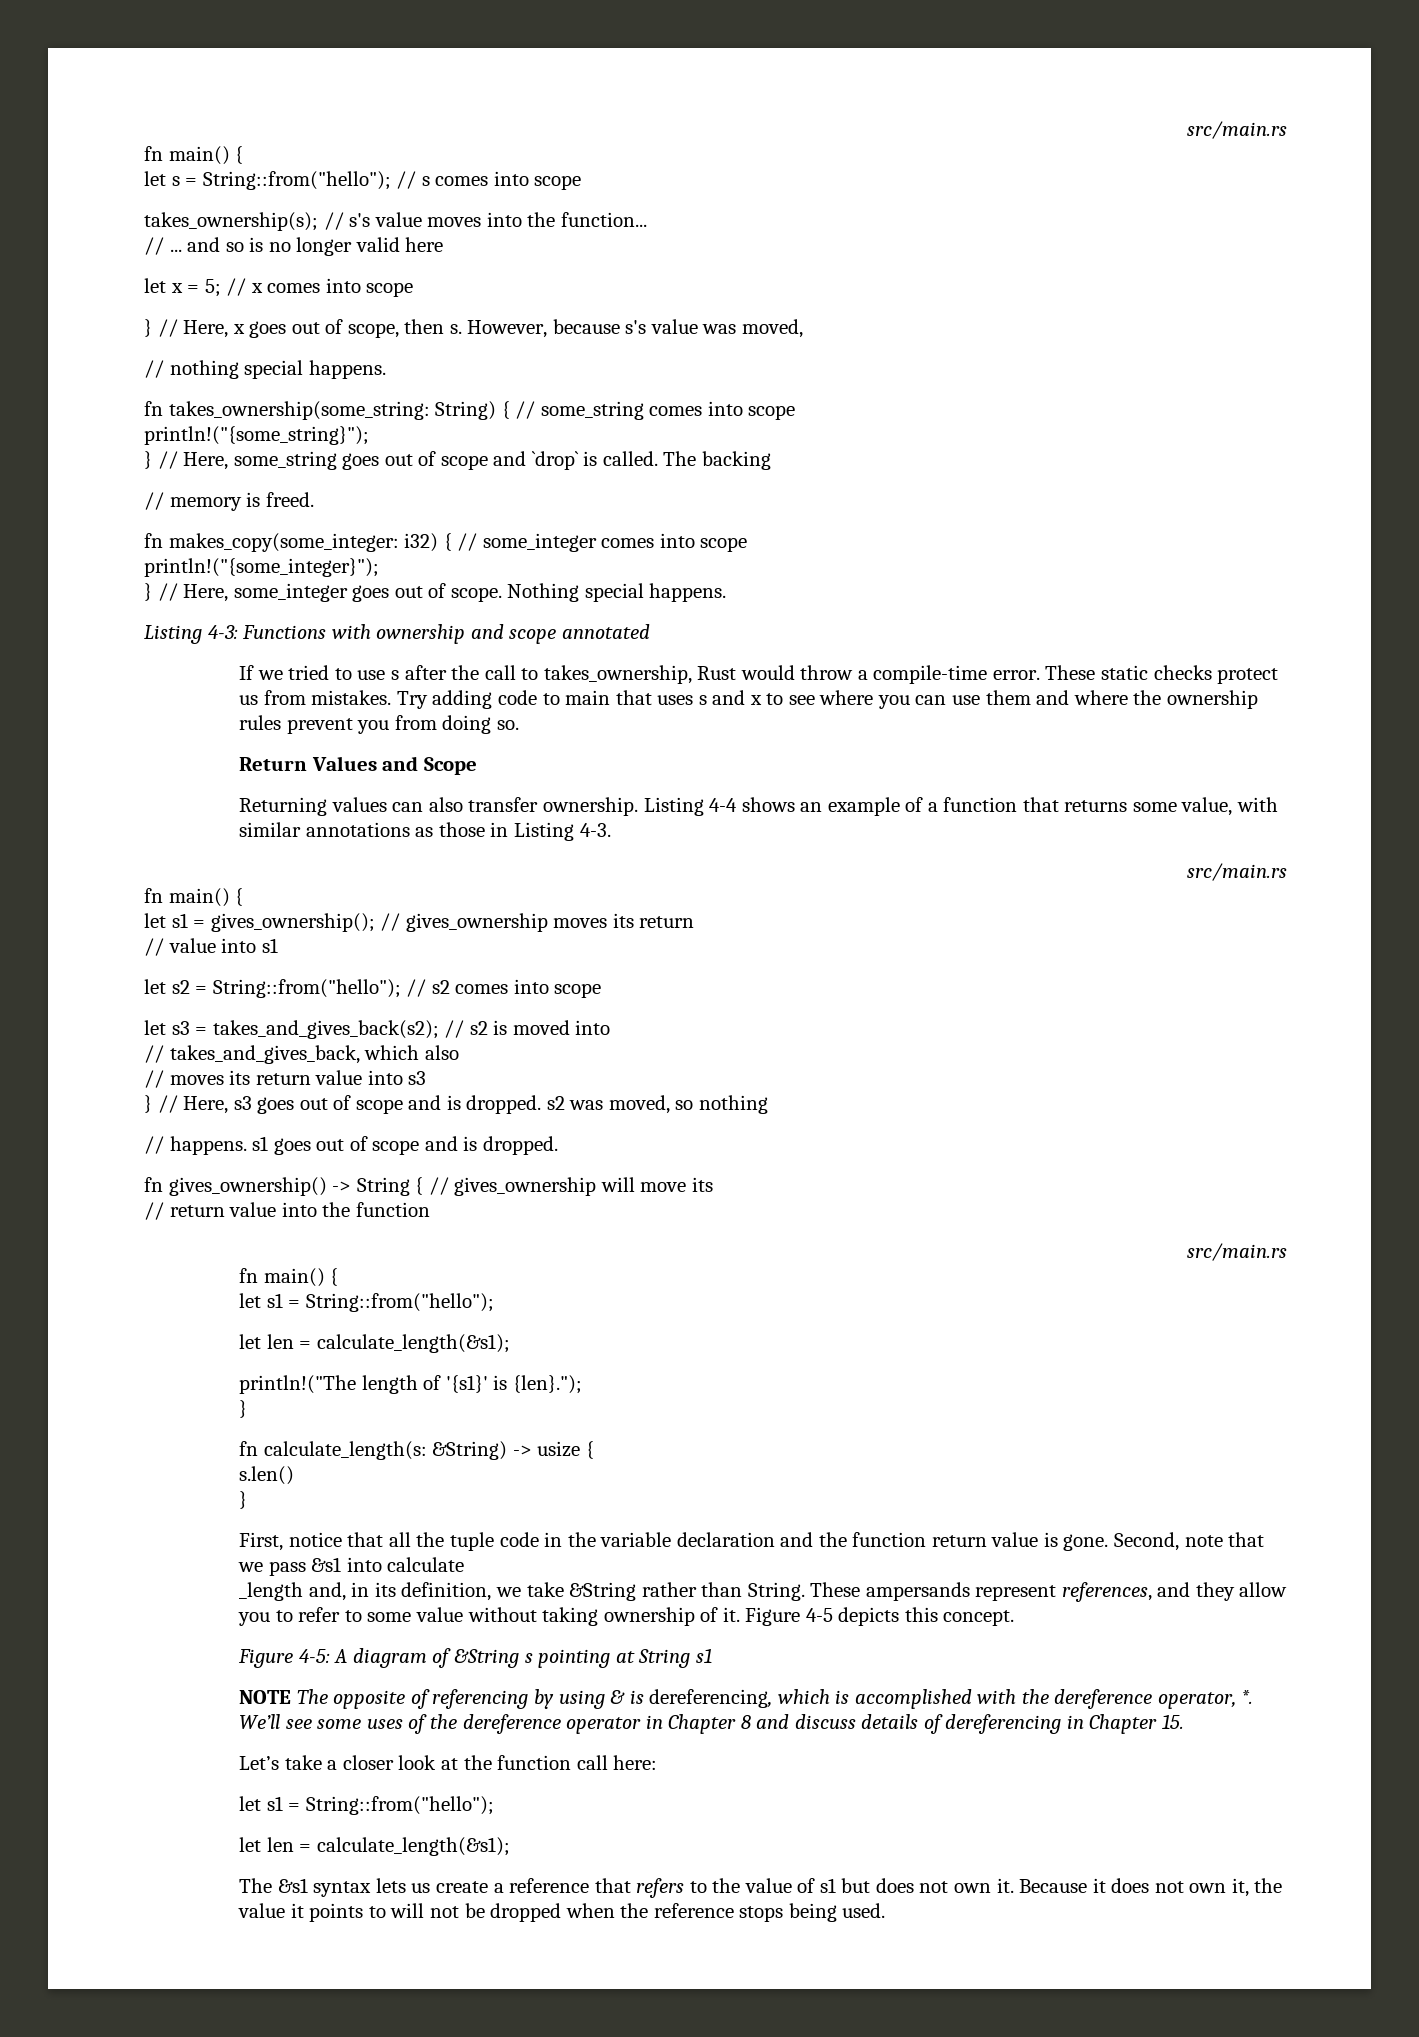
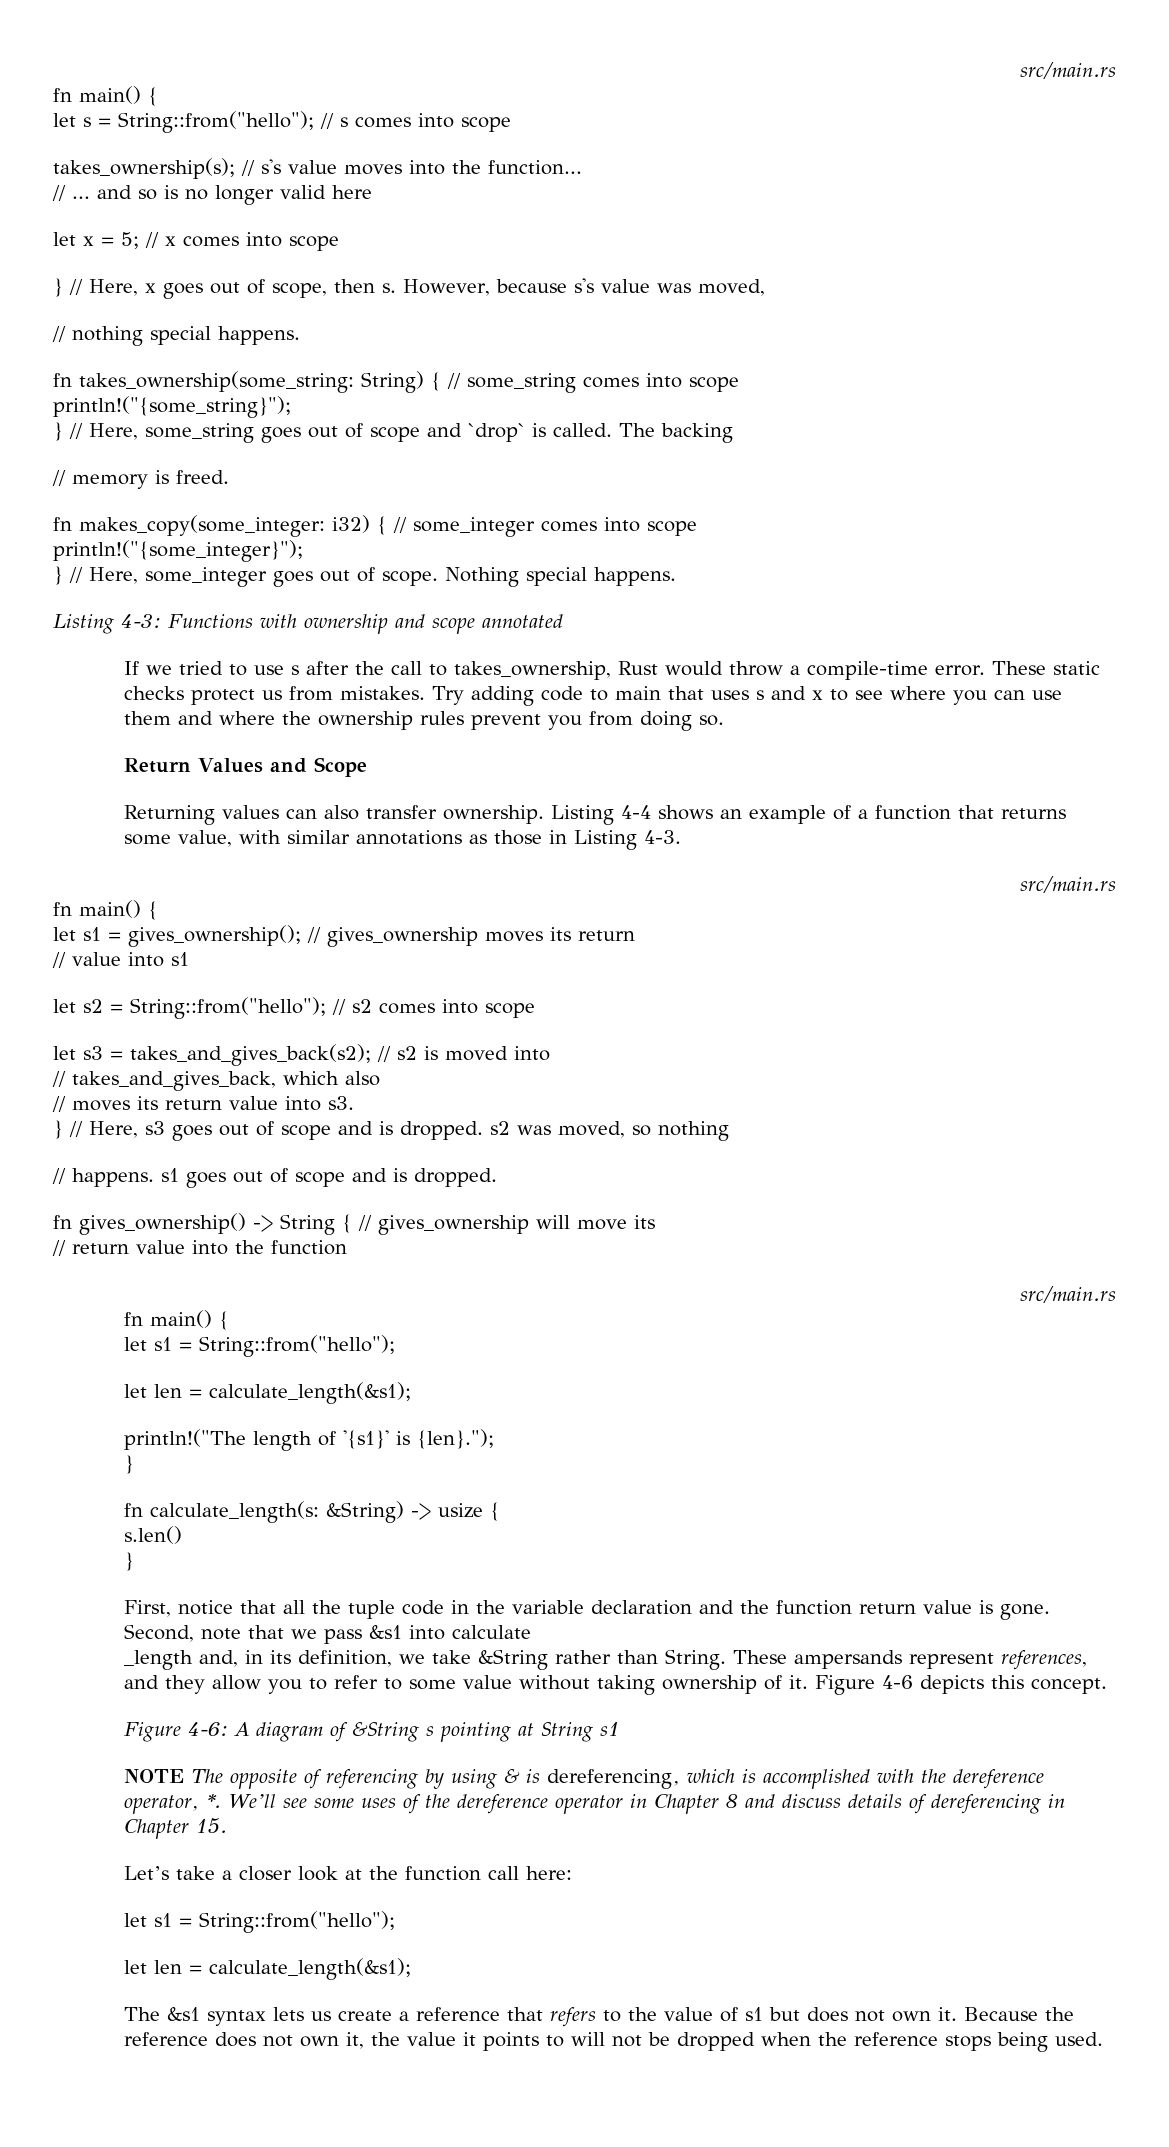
[408,1071,427,1085] s3 -> [328,1096,354,1110] s3.
[805,1608,833,1622] 4-5 -> [881,1675,913,1689] 4-6
[298,1649,330,1663] 4-5: -> [187,1722,228,1736] 4-6:
[1092,1878,1106,1893] it -> [1044,2007,1074,2021] [123,2032,208,2046] the reference

